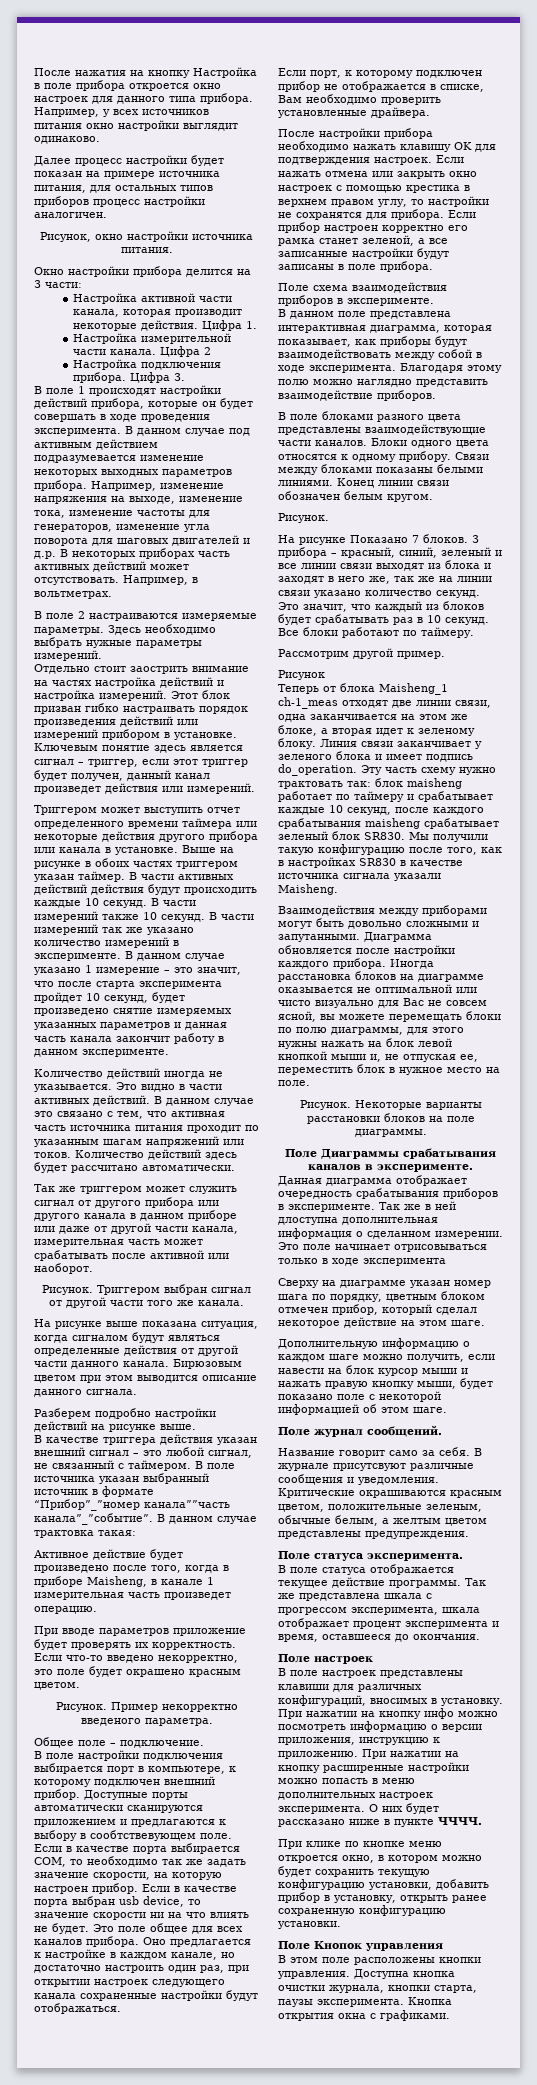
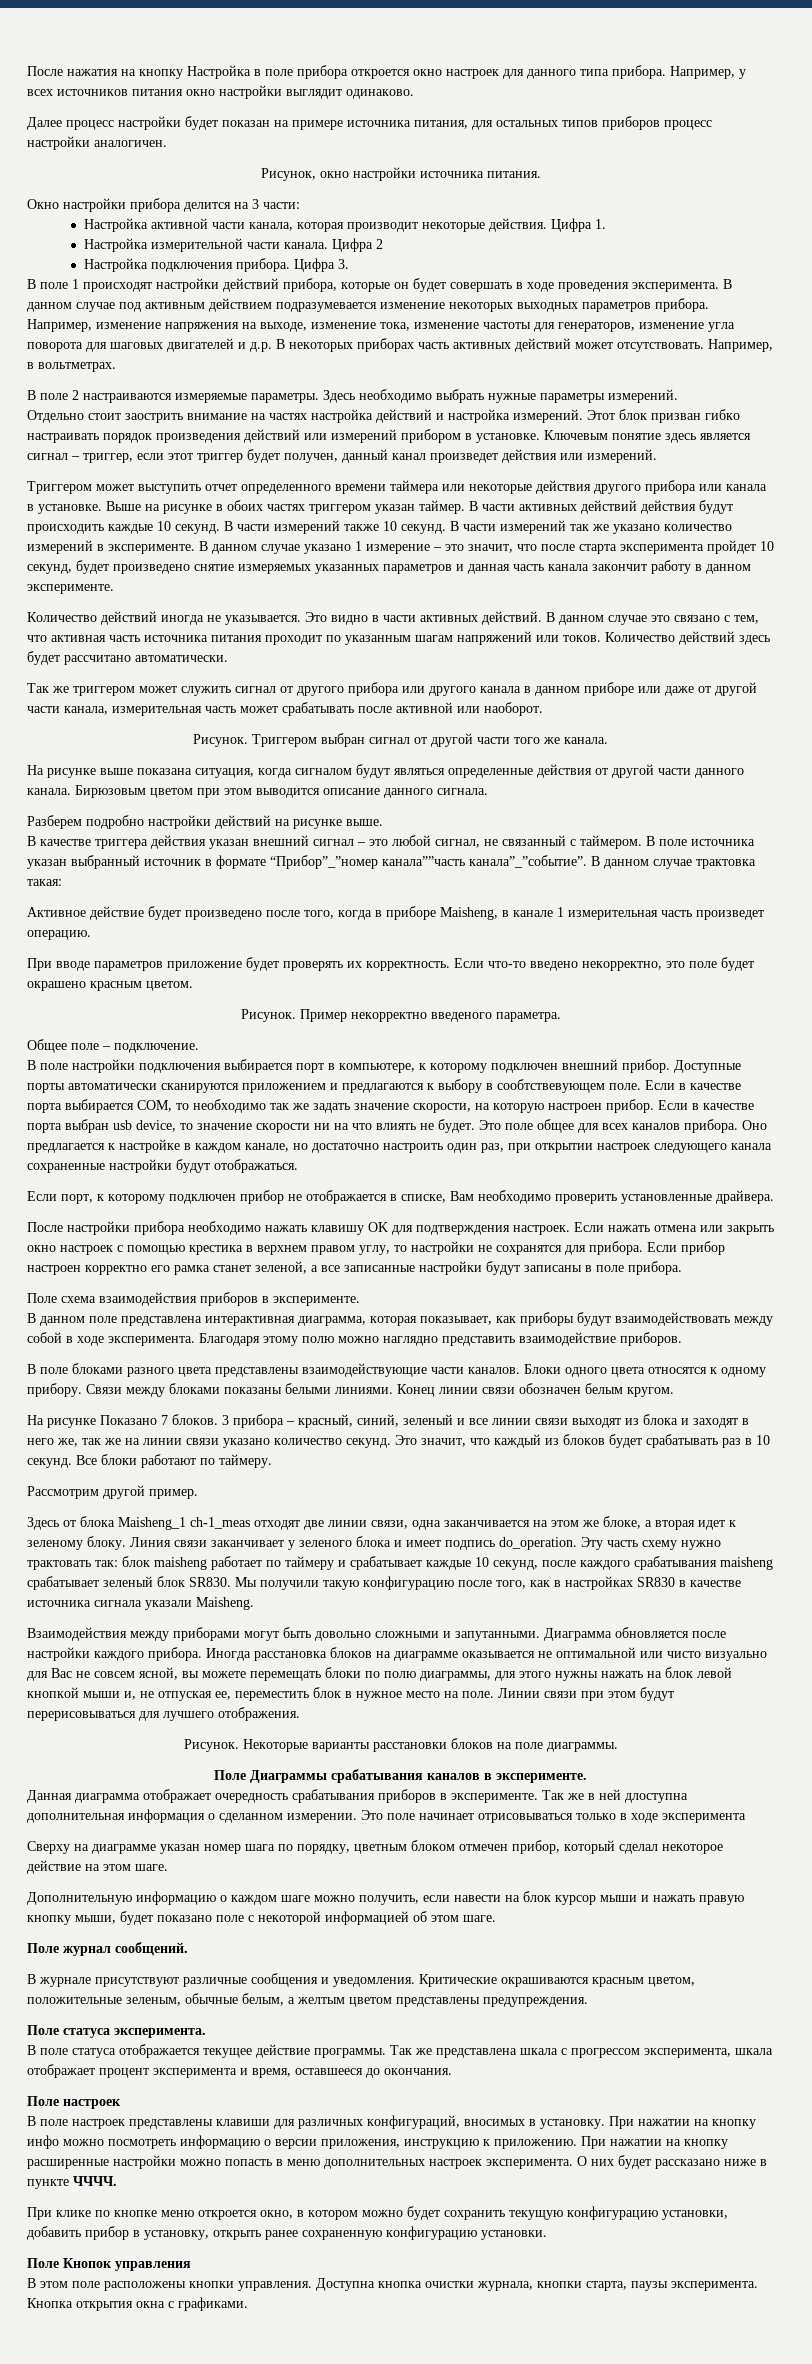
[278,513,329,523] // Рисунок. -> (674, 1392) none
[278,670,325,680] [278,684,319,694] Рисунок // Теперь -> [27,1517,59,1530] Здесь
(310, 1083) none -> [498,1687,674,1701] [27,1707,300,1721] Линии связи при этом будут перерисовываться для лучшего отображения.
[278,1447,470,1458] Название говорит само за себя. -> (188, 1949) none
[333,1463,406,1471] присутсвуют -> [95,1977,179,1987] присутствуют

